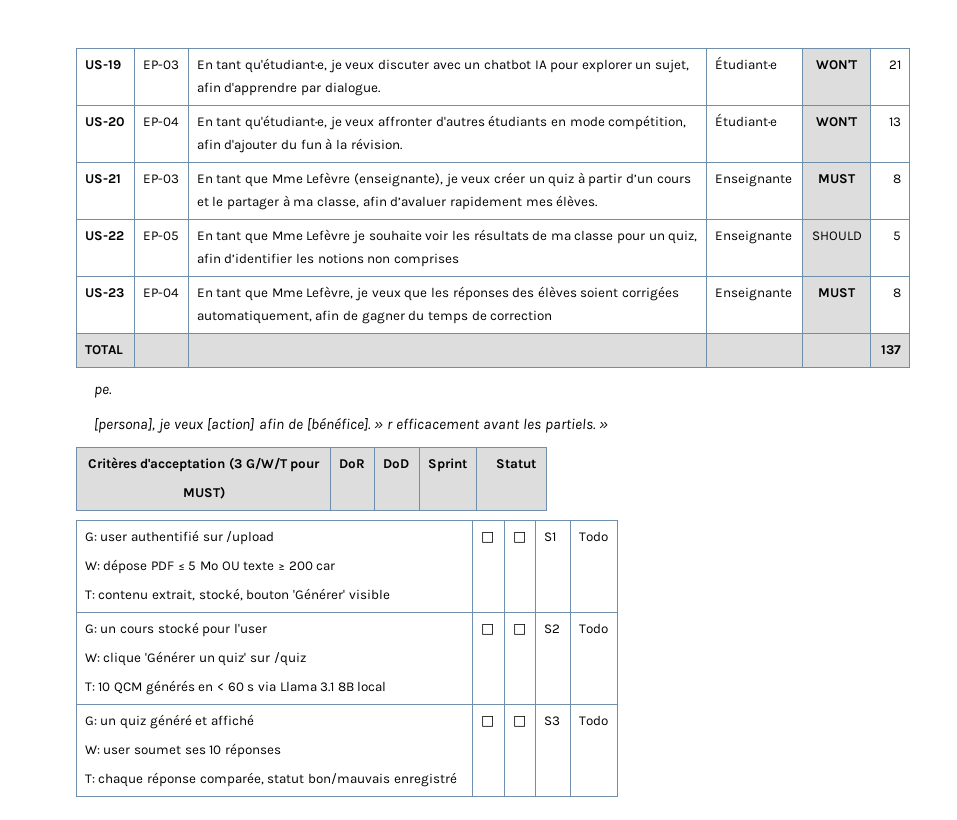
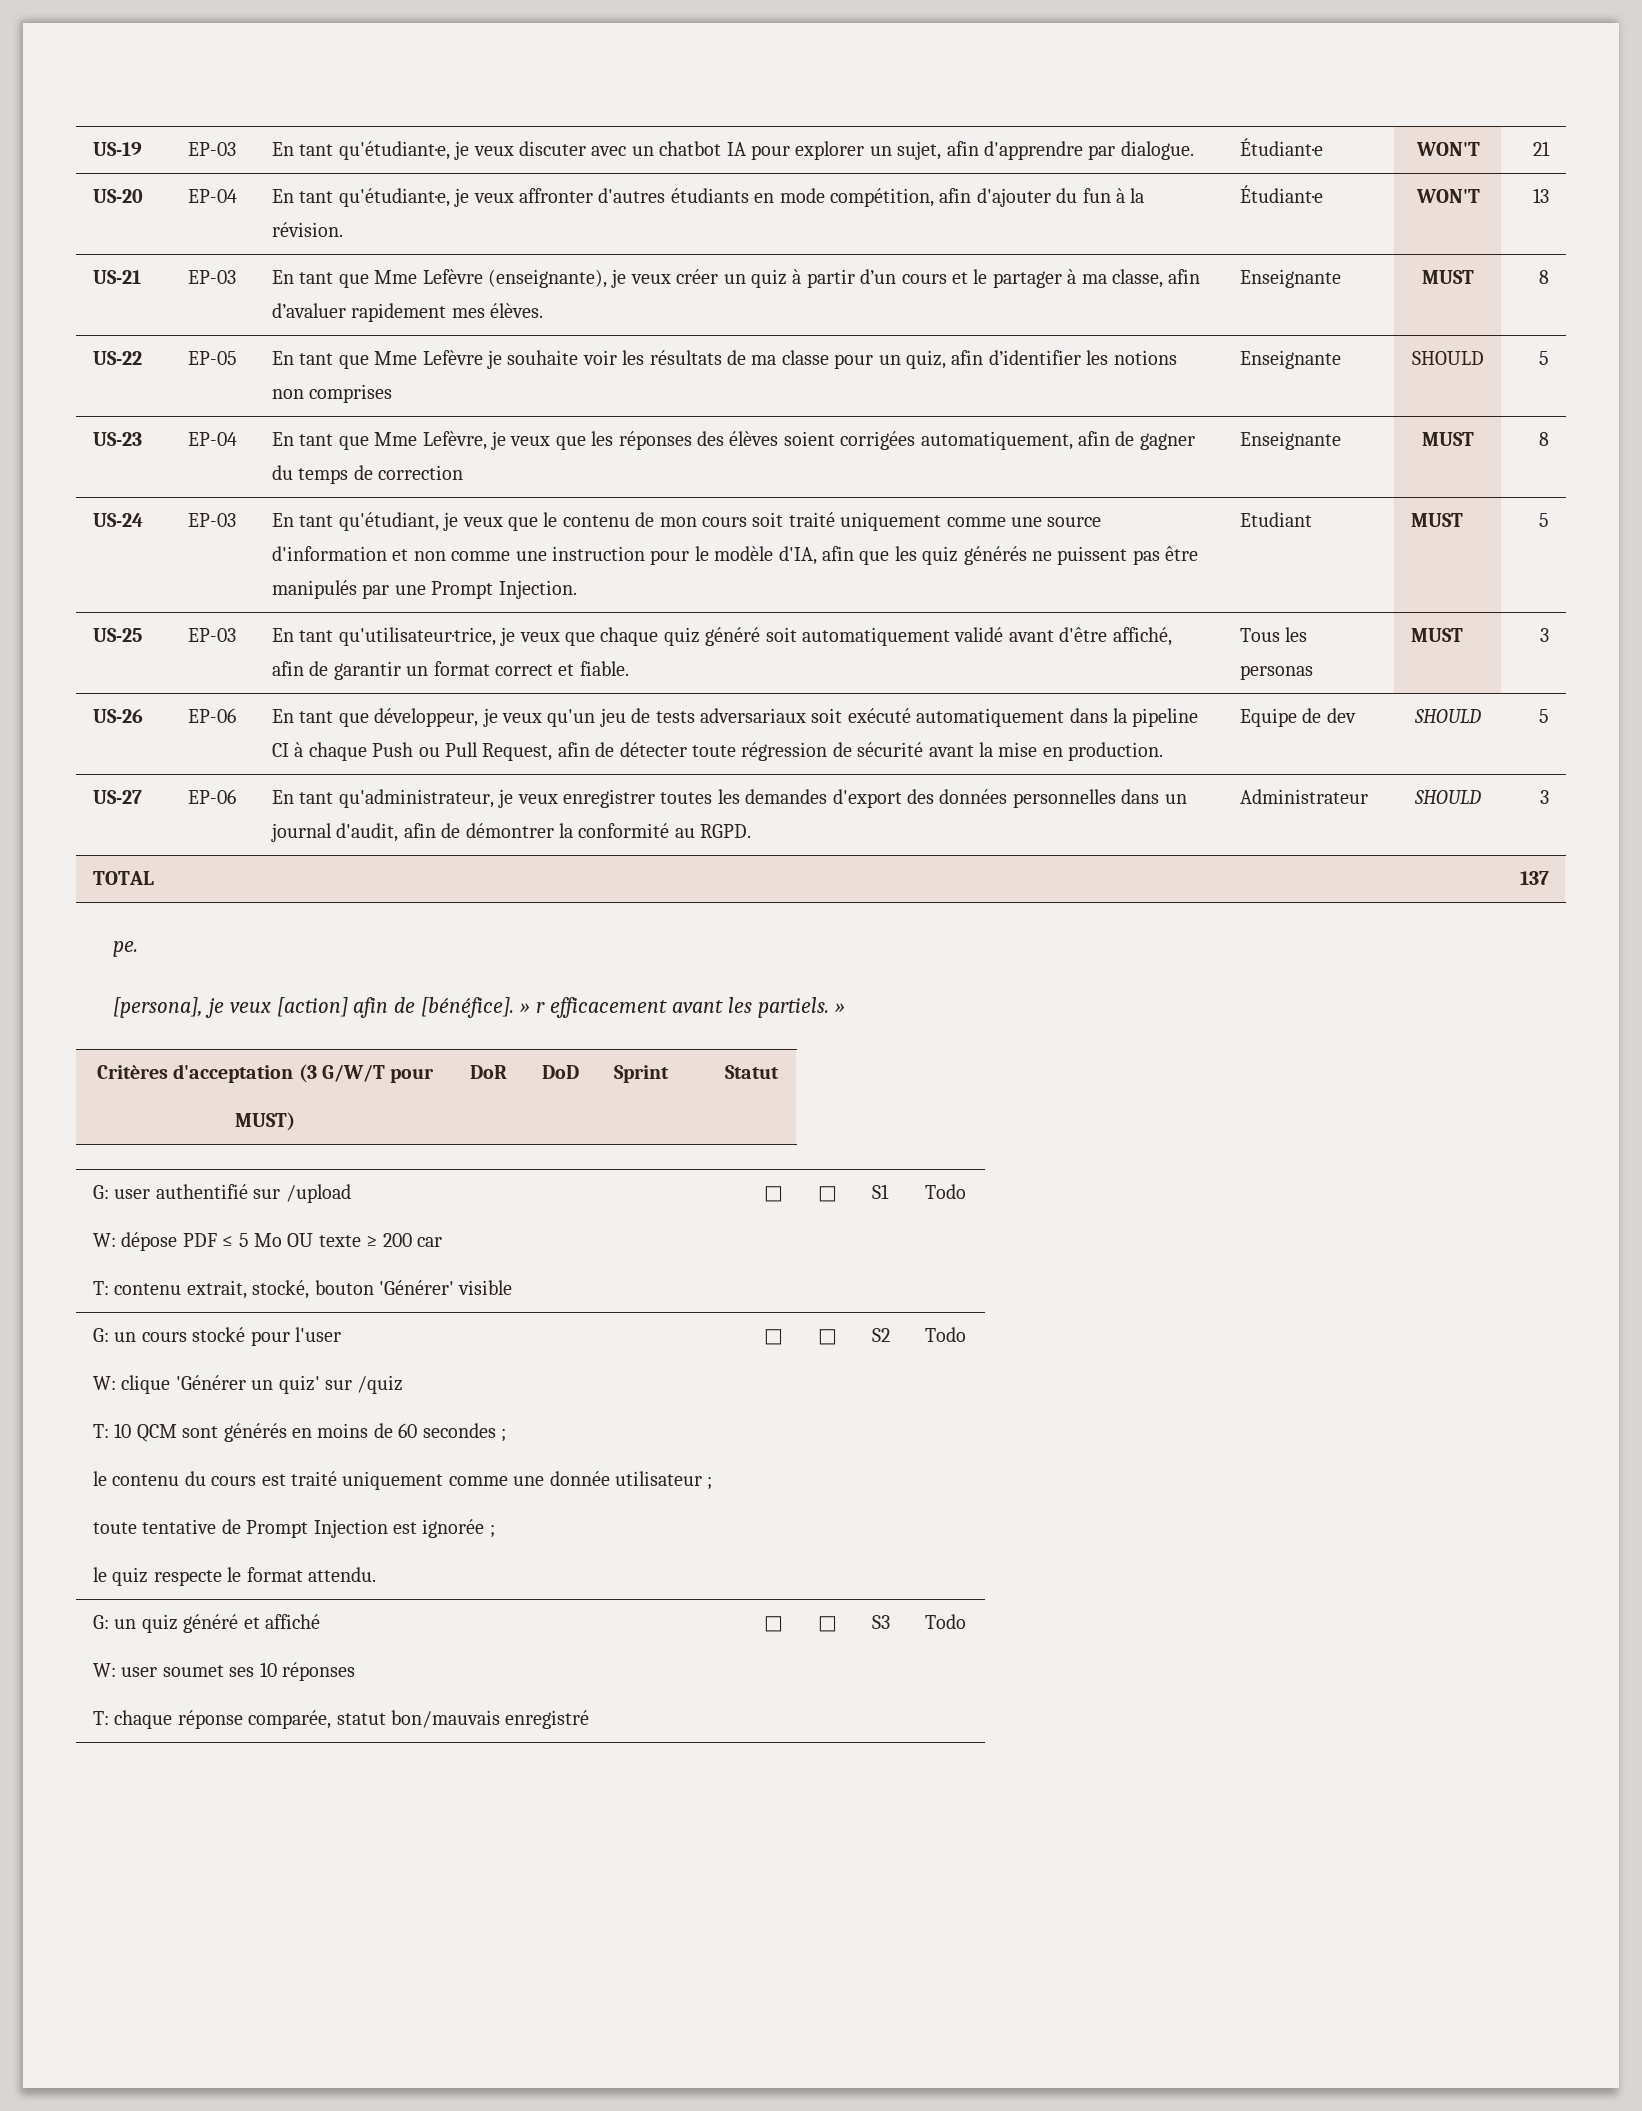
(902, 293) none -> [92,513,143,527] [187,513,236,527] [271,512,1102,531] [271,546,1199,565] [271,580,577,599] [1239,512,1312,527] [1410,513,1463,527] [1539,513,1550,527] [92,628,142,642] [187,628,236,642] [271,627,1172,646] [271,661,629,680] [1239,627,1308,642] [1239,665,1313,680] [1410,628,1463,642] [1540,628,1550,642] [92,709,143,723] [187,708,236,723] [271,708,1199,727] [271,742,1164,761] [1239,708,1356,727] [1414,709,1481,723] [1539,709,1550,723] [92,790,142,804] [187,789,236,804] [271,789,1187,808] [270,823,752,842] [1239,789,1368,804] [1414,790,1481,804] [1540,790,1550,804] // US-24 | EP-03 | En tant qu'étudiant, je veux que le contenu de mon cours soit traité uniquement comme une source d'information et non comme une instruction pour le modèle d'IA, afin que les quiz générés ne puissent pas être manipulés par une Prompt Injection. | Etudiant | MUST | 5 // US-25 | EP-03 | En tant qu'utilisateur·trice, je veux que chaque quiz généré soit automatiquement validé avant d'être affiché, afin de garantir un format correct et fiable. | Tous les personas | MUST | 3 // US-26 | EP-06 | En tant que développeur, je veux qu'un jeu de tests adversariaux soit exécuté automatiquement dans la pipeline CI à chaque Push ou Pull Request, afin de détecter toute régression de sécurité avant la mise en production. | Equipe de dev | SHOULD | 5 // US-27 | EP-06 | En tant qu'administrateur, je veux enregistrer toutes les demandes d'export des données personnelles dans un journal d'audit, afin de démontrer la conformité au RGPD. | Administrateur | SHOULD | 3
(143, 688) none -> [182,1426,219,1438] sont
[216,681,387,692] < 60 s via Llama 3.1 8B local -> [317,1423,506,1442] [92,1471,713,1490] [92,1519,495,1538] [92,1567,376,1586] moins de 60 secondes ; // le contenu du cours est traité uniquement comme une donnée utilisateur ; // toute tentative de Prompt Injection est ignorée ; // le quiz respecte le format attendu.

